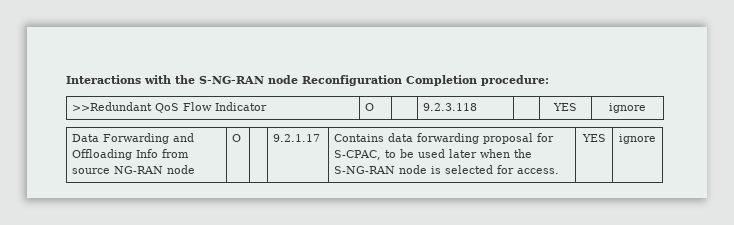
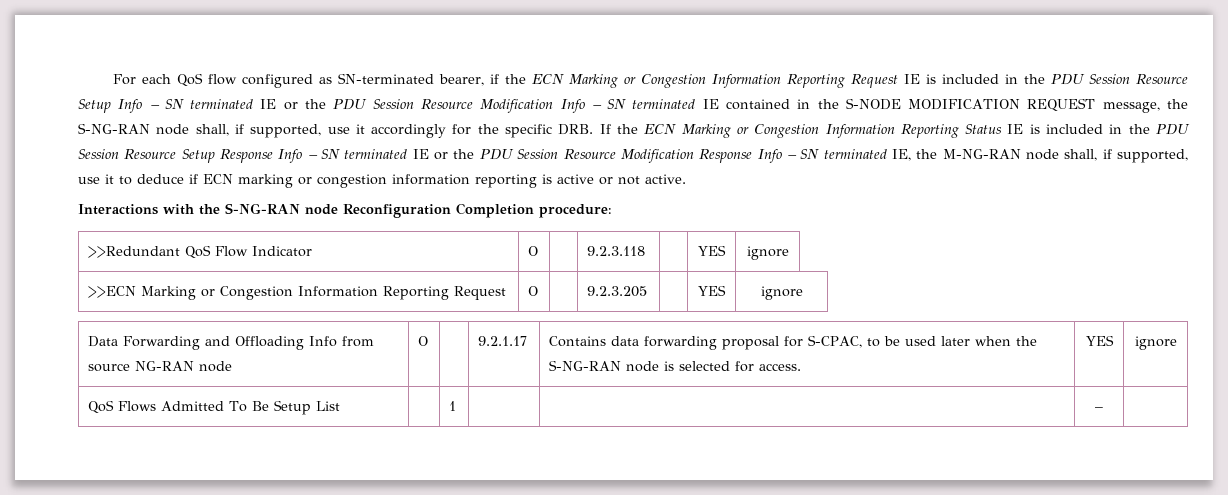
(66, 79) none -> [113,73,1188,88] [78,98,1189,113] [78,123,1190,138] [78,149,1188,163] [78,174,686,188] For each QoS flow configured as SN-terminated bearer, if the ECN Marking or Congestion Information Reporting Request IE is included in the PDU Session Resource Setup Info – SN terminated IE or the PDU Session Resource Modification Info – SN terminated IE contained in the S-NODE MODIFICATION REQUEST message, the S-NG-RAN node shall, if supported, use it accordingly for the specific DRB. If the ECN Marking or Congestion Information Reporting Status IE is included in the PDU Session Resource Setup Response Info – SN terminated IE or the PDU Session Resource Modification Response Info – SN terminated IE, the M-NG-RAN node shall, if supported, use it to deduce if ECN marking or congestion information reporting is active or not active. //
(646, 108) none -> [88,286,507,300] [528,286,539,296] [587,286,648,297] [698,285,726,296] [760,286,803,300] // >>ECN Marking or Congestion Information Reporting Request | O | | 9.2.3.205 | | YES | ignore
(656, 139) none -> [88,400,341,415] [449,401,457,411] [1095,407,1103,411] // QoS Flows Admitted To Be Setup List | | 1 | | | – |

